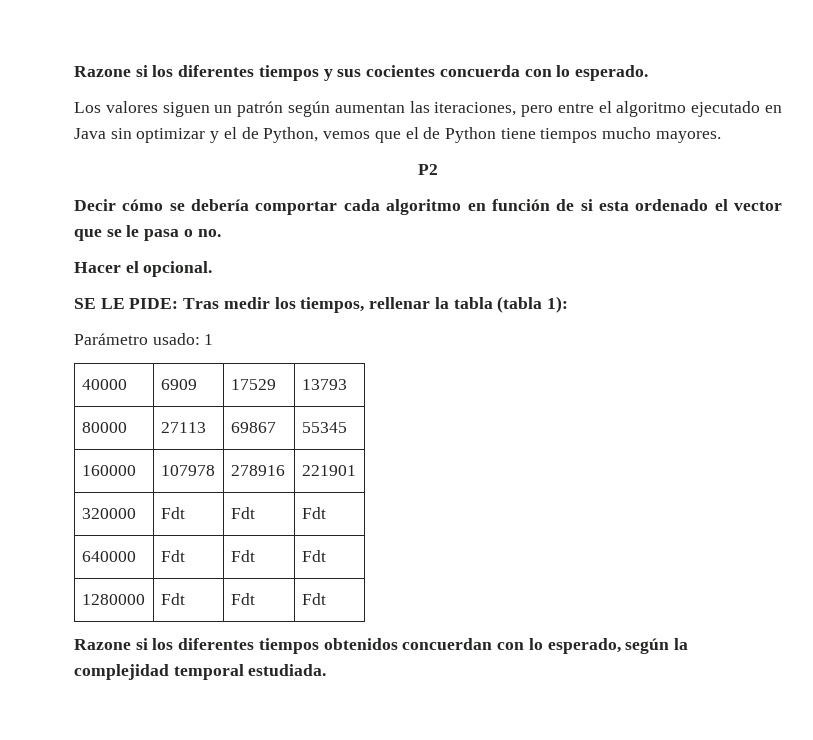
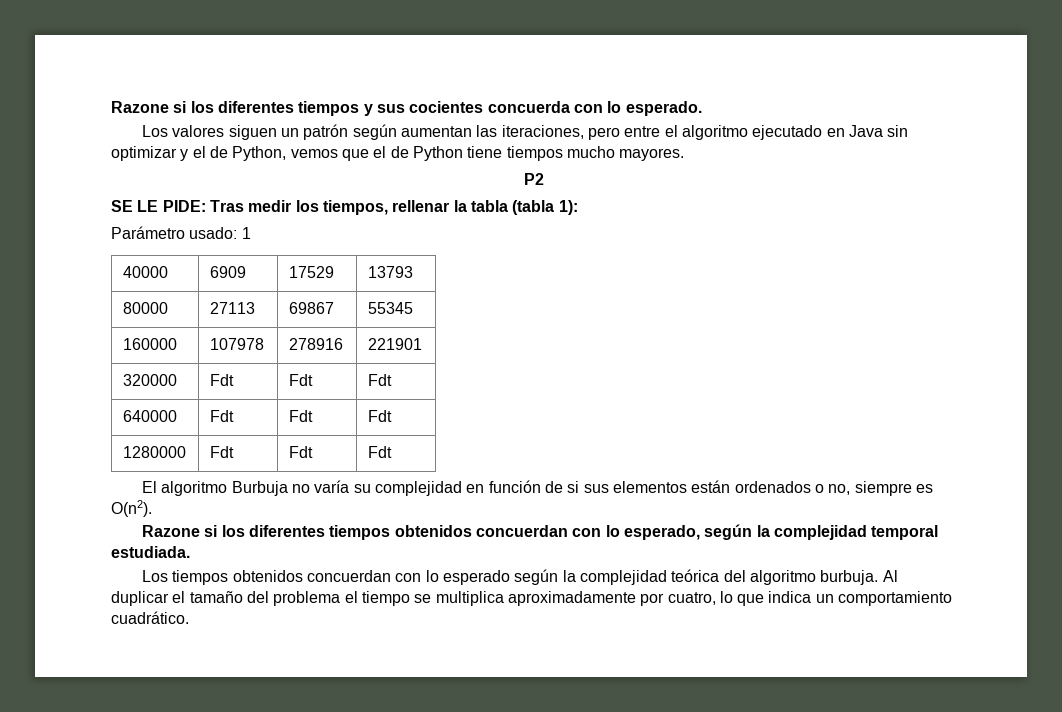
[74,199,782,215] [74,225,221,241] [74,261,213,277] // Decir cómo se debería comportar cada algoritmo en función de si esta ordenado el vector que se le pasa o no. // Hacer el opcional. -> (544, 179) none
(326, 599) none -> [142,480,933,496] [111,500,152,517] // El algoritmo Burbuja no varía su complejidad en función de si sus elementos están ordenados o no, siempre es O(n2).
(327, 670) none -> [142,569,898,585] [111,591,953,606] [111,611,189,624] // Los tiempos obtenidos concuerdan con lo esperado según la complejidad teórica del algoritmo burbuja. Al duplicar el tamaño del problema el tiempo se multiplica aproximadamente por cuatro, lo que indica un comportamiento cuadrático.

